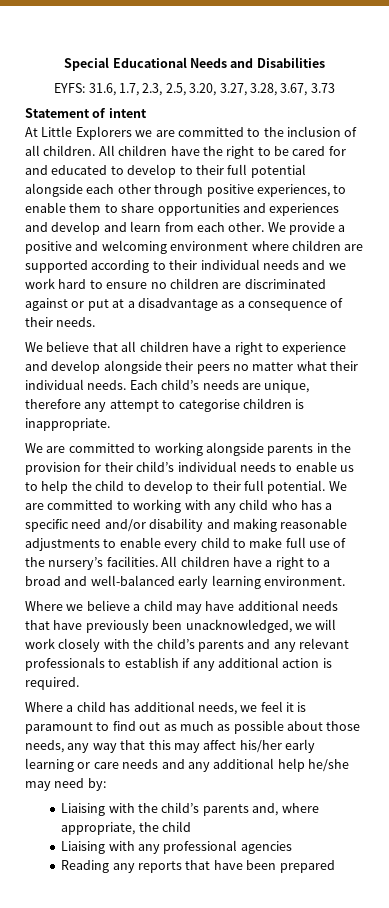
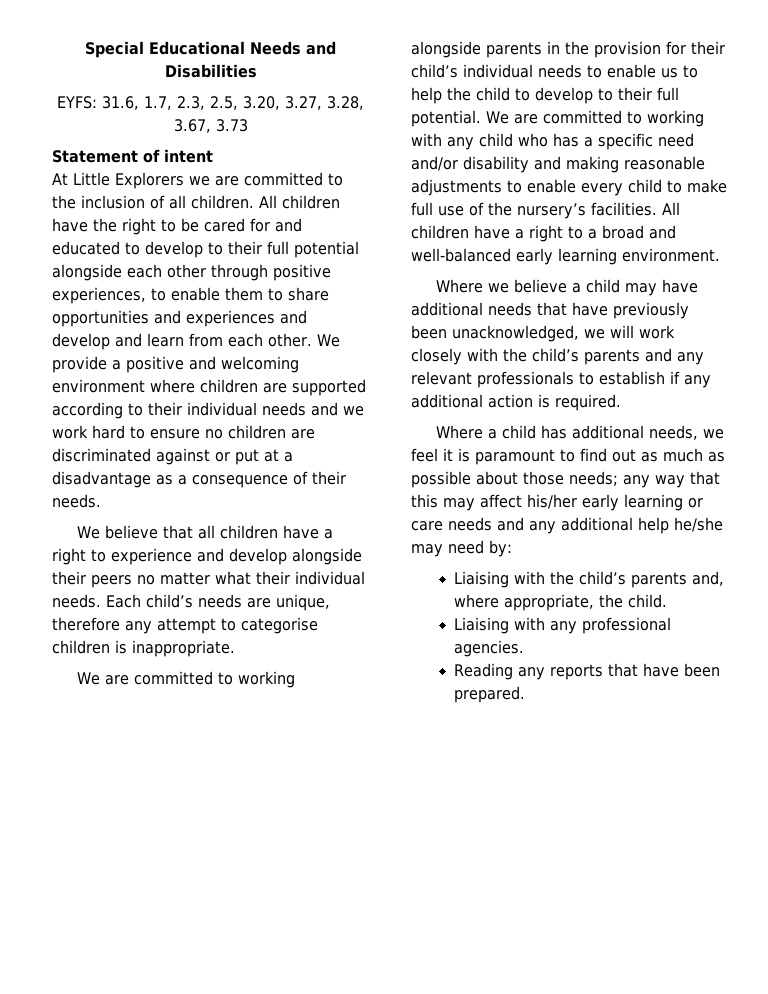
[25,740,64,753] needs, -> [569,471,618,486] needs;
[162,821,192,832] child -> [628,594,668,608] child.
[240,841,292,854] agencies -> [454,640,525,657] agencies.
[279,860,335,873] prepared -> [454,686,526,703] prepared.

